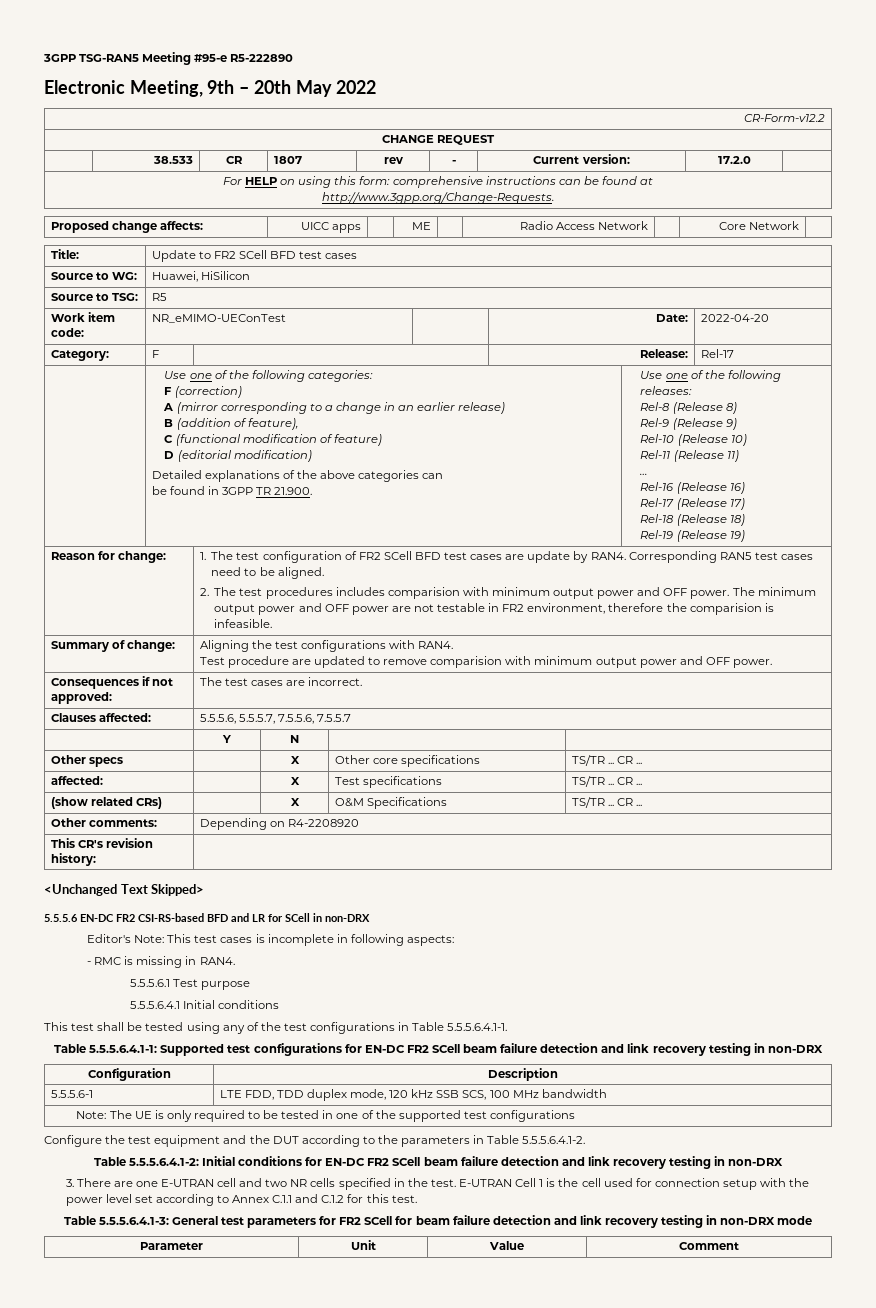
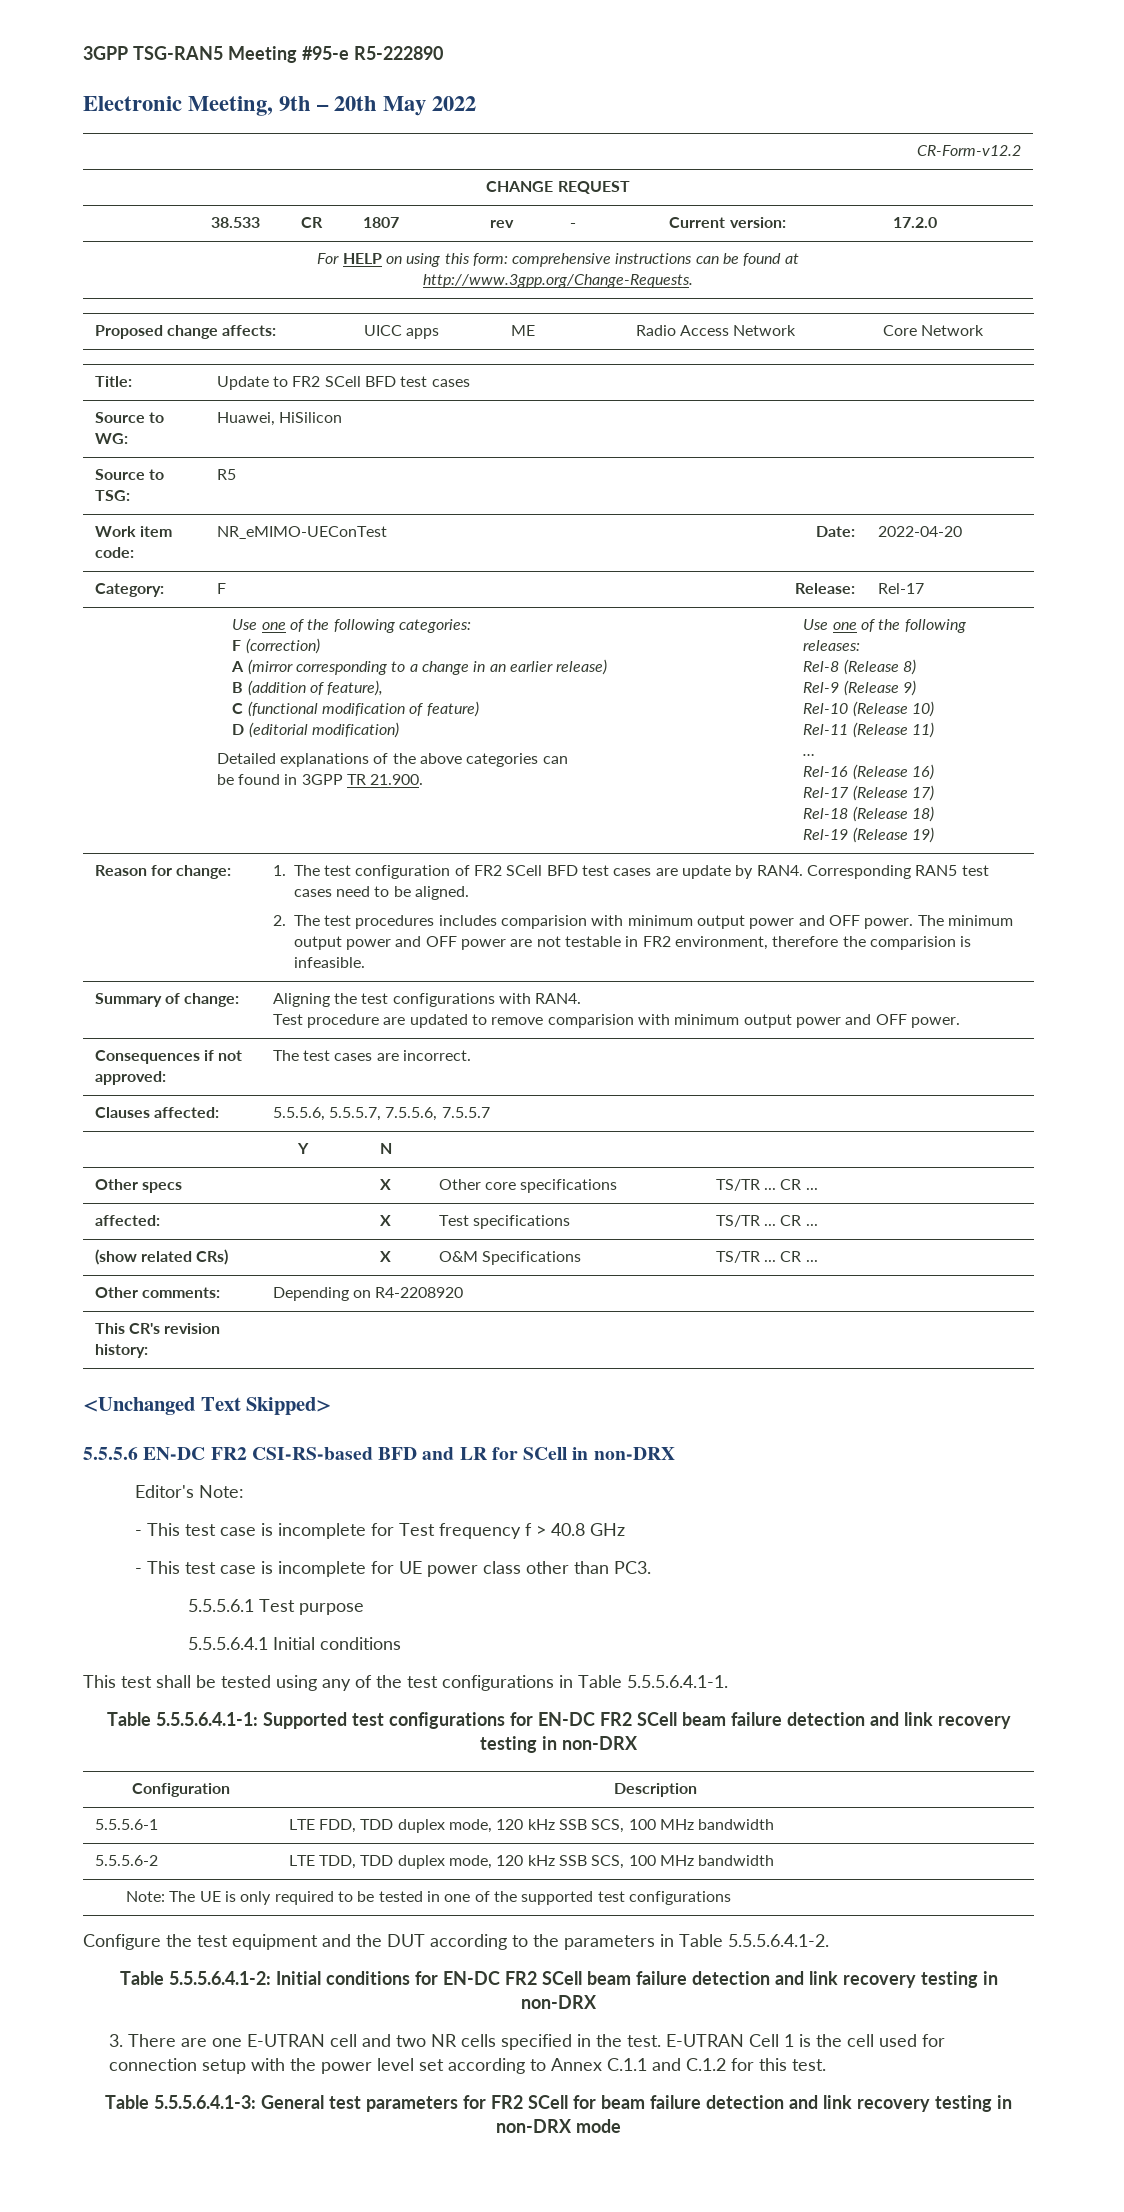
[167,934,455,946] [87,956,235,968] This test cases is incomplete in following aspects: // - RMC is missing in RAN4. -> [135,1523,626,1539] [135,1561,652,1577] // - This test case is incomplete for Test frequency f > 40.8 GHz // - This test case is incomplete for UE power class other than PC3.
(607, 1093) none -> [94,1855,158,1866] [288,1855,775,1869] // 5.5.5.6-2 | LTE TDD, TDD duplex mode, 120 kHz SSB SCS, 100 MHz bandwidth
[140,1242,203,1250] [350,1240,376,1250] [489,1241,524,1250] [679,1242,739,1250] // Parameter | Unit | Value | Comment -> (621, 2126) none

